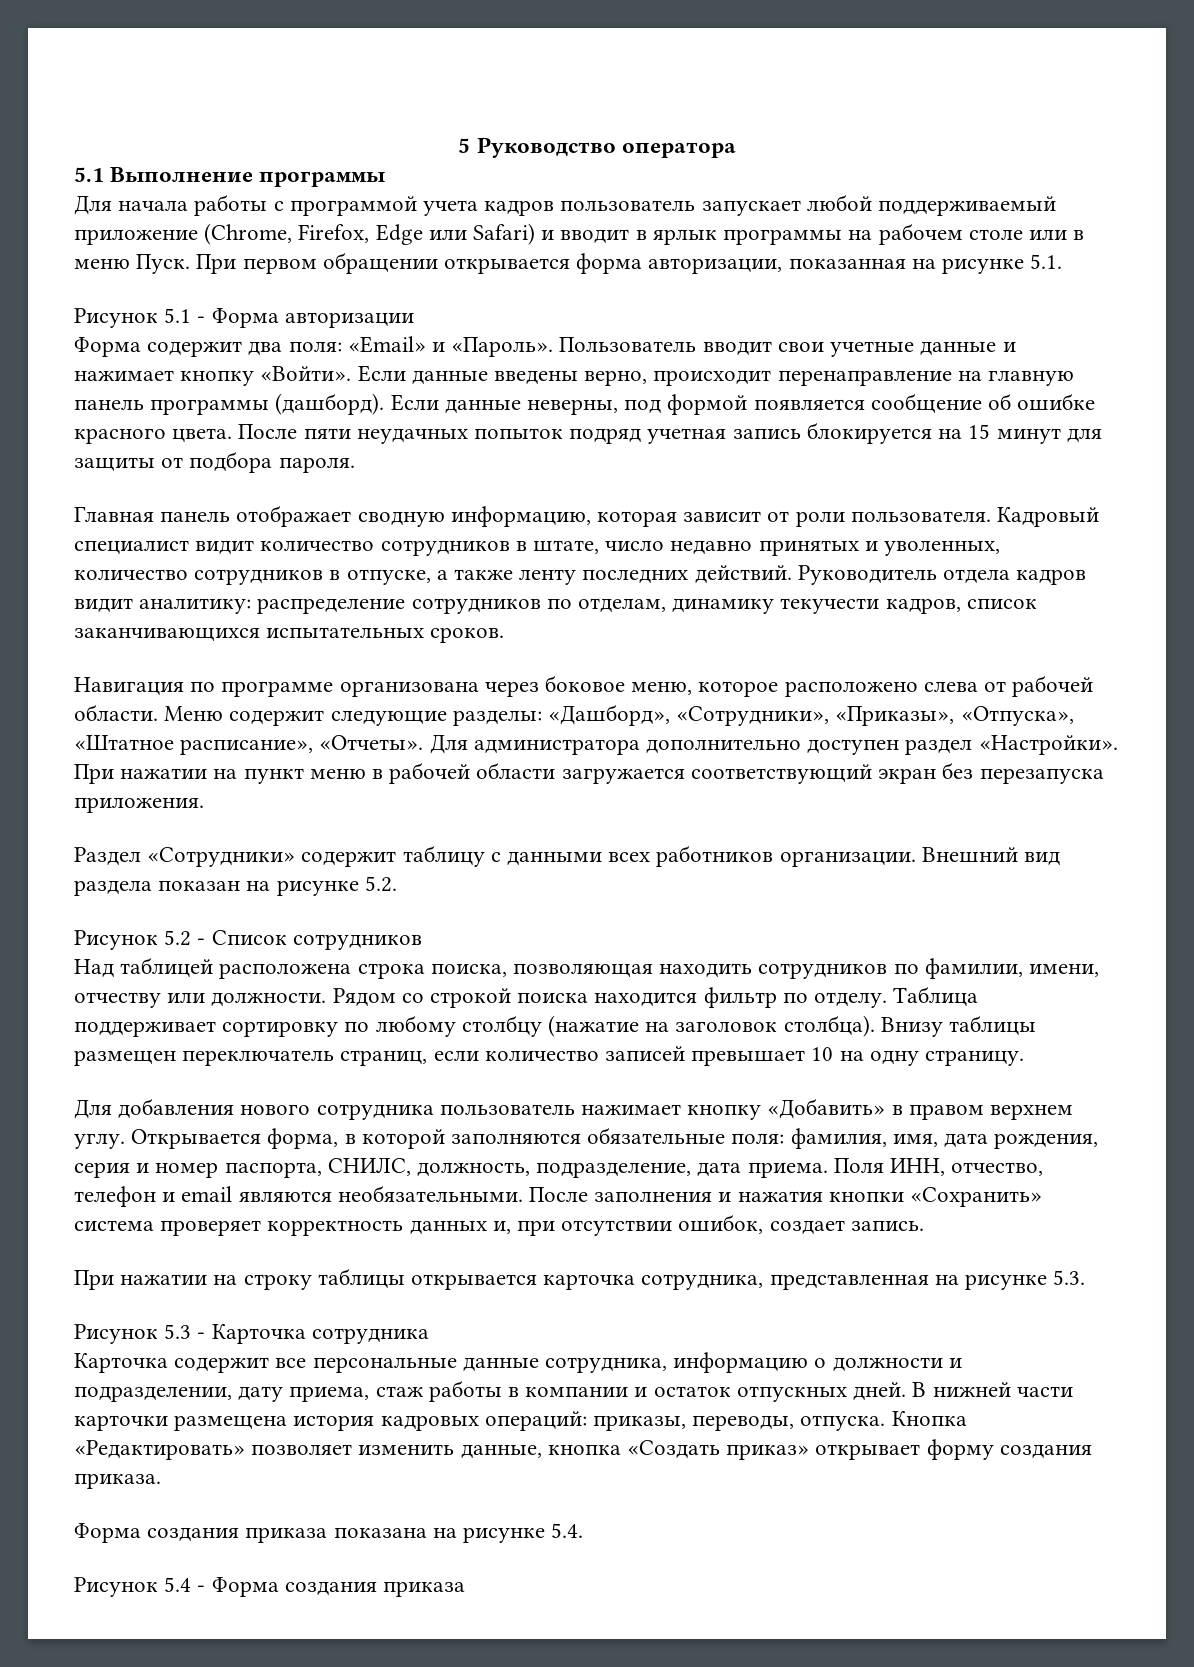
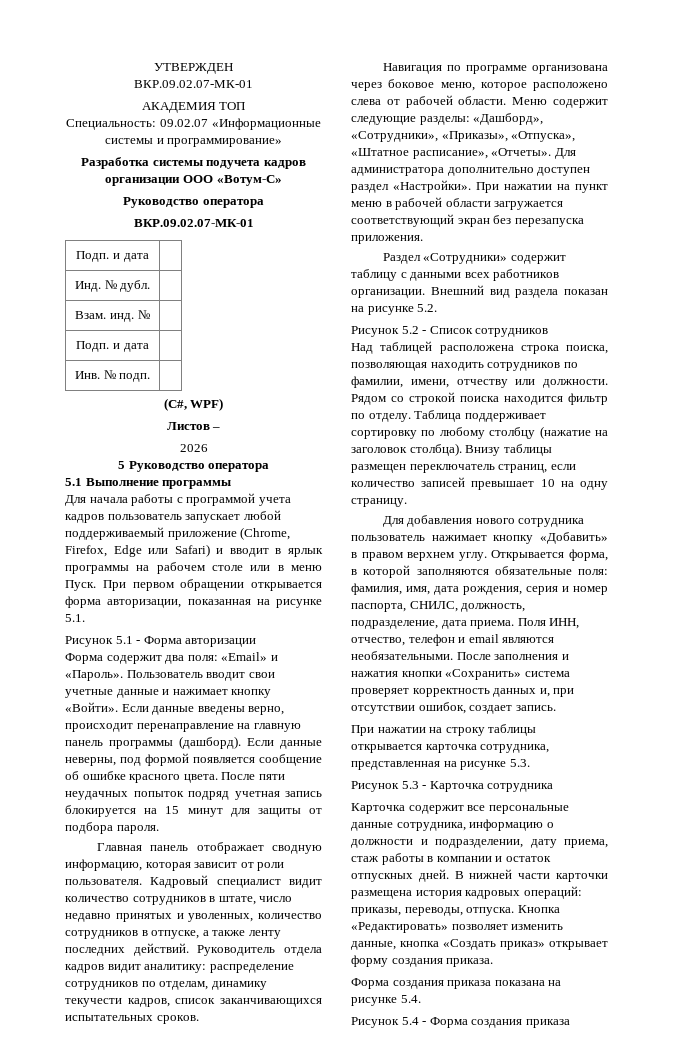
(458, 145) none -> [154,63,233,74] [134,80,253,88] [141,102,246,113] [66,118,321,130] [104,138,283,147] [81,157,306,169] [105,175,282,186] [123,197,264,208] [133,219,254,227] [76,251,149,262] [74,280,151,292] [75,310,150,322] [76,341,149,352] [74,370,151,382] [163,398,224,411] [166,422,221,430] [179,444,208,452] УТВЕРЖДЕН // ВКР.09.02.07-МК-01 // АКАДЕМИЯ ТОП // Специальность: 09.02.07 «Информационные системы и программирование» // Разработка системы подучета кадров организации ООО «Вотум-С» // Руководство оператора // ВКР.09.02.07-МК-01 // Подп. и дата | // Инд. № дубл. | // Взам. инд. № | // Подп. и дата | // Инв. № подп. | // (С#, WPF) // Листов – // 2026 //

